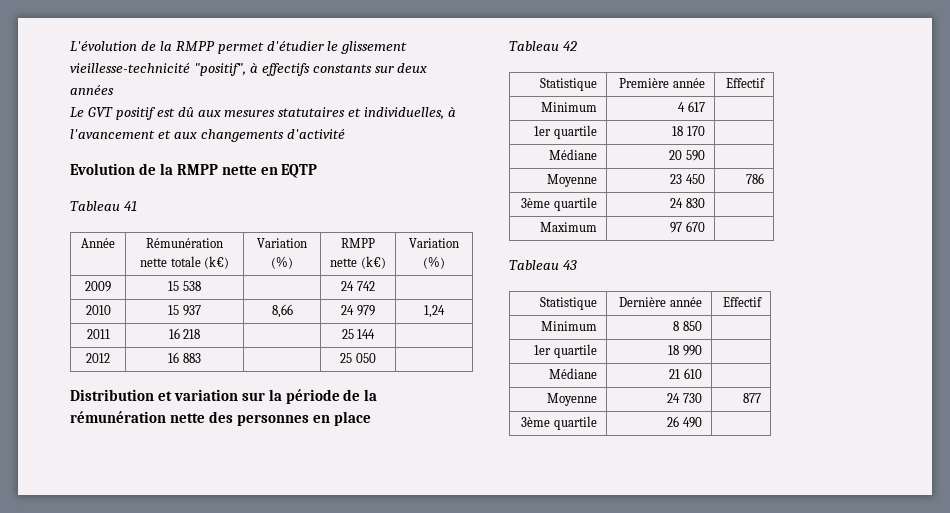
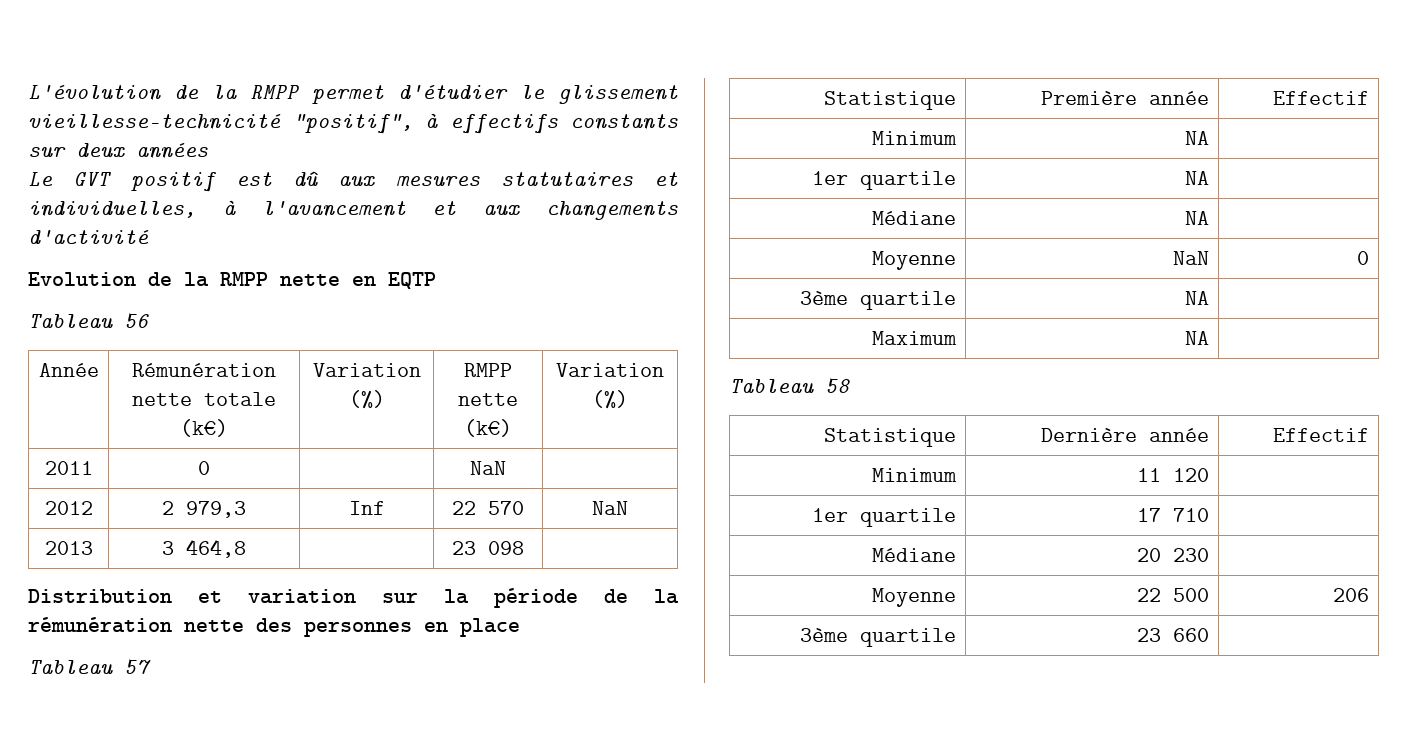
[123,201,137,211] 41 -> [124,312,149,328] 56
[85,281,111,292] [168,281,201,291] [341,281,375,291] [85,305,111,315] [168,305,201,316] [271,304,293,318] [341,305,375,316] [424,305,445,318] [86,329,110,339] [168,328,201,339] [341,329,376,339] [86,353,110,363] [168,352,201,363] [340,353,376,363] 2009 | 15 538 | | 24 742 | // 2010 | 15 937 | 8,66 | 24 979 | 1,24 // 2011 | 16 218 | | 25 144 | // 2012 | 16 883 | | 25 050 -> [44,461,93,475] [198,461,210,475] [470,461,506,475] [44,501,93,515] [162,501,246,518] [348,501,385,515] [452,501,524,515] [592,501,628,515] [44,541,93,555] [162,539,246,558] [452,541,524,555] 2011 | 0 | | NaN | // 2012 | 2 979,3 | Inf | 22 570 | NaN // 2013 | 3 464,8 | | 23 098
[562,41,577,51] 42 -> [124,658,151,674] 57
[678,101,705,112] [534,125,597,139] [672,126,705,136] [548,149,597,160] [669,150,705,161] [546,174,597,187] [670,174,705,184] [745,173,764,184] [521,197,597,211] [670,198,705,208] 4 617 | // 1er quartile | 18 170 | // Médiane | 20 590 | // Moyenne | 23 450 | 786 // 3ème quartile | 24 830 -> [1185,131,1210,145] [812,171,957,190] [1185,171,1210,185] [872,211,957,225] [1185,211,1210,225] [872,251,957,270] [1173,251,1210,265] [1357,251,1370,265] [800,291,957,310] [1185,291,1210,305] NA | // 1er quartile | NA | // Médiane | NA | // Moyenne | NaN | 0 // 3ème quartile | NA
[670,221,705,233] [509,260,577,270] 97 670 | // Tableau 43 -> [1185,331,1210,345] [729,377,850,393] NA | // Tableau 58
[673,321,702,331] [534,344,597,358] [668,345,702,356] [548,368,597,379] [669,368,702,379] [546,393,597,406] [667,393,702,403] [742,393,761,403] [521,416,597,430] [667,416,702,428] 8 850 | // 1er quartile | 18 990 | // Médiane | 21 610 | // Moyenne | 24 730 | 877 // 3ème quartile | 26 490 -> [1137,468,1210,482] [812,508,957,527] [1137,508,1210,522] [872,548,957,562] [1137,548,1210,562] [872,588,957,607] [1137,588,1210,602] [1333,588,1370,602] [800,628,957,647] [1137,628,1210,642] 11 120 | // 1er quartile | 17 710 | // Médiane | 20 230 | // Moyenne | 22 500 | 206 // 3ème quartile | 23 660

